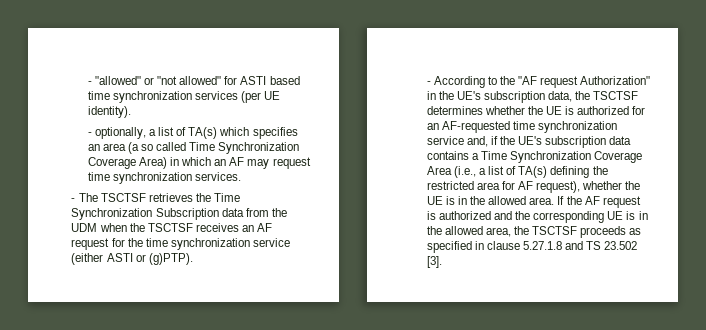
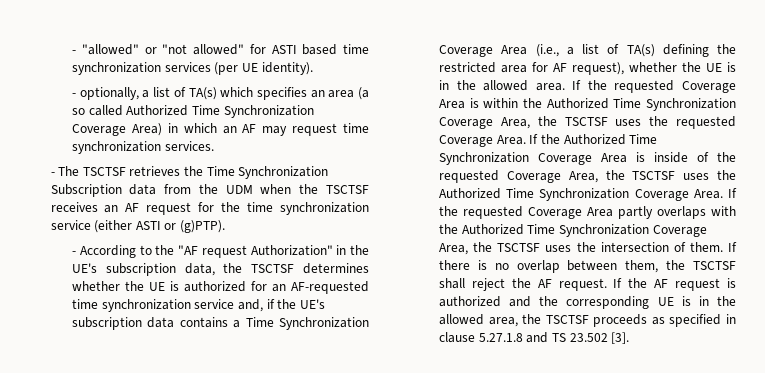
(187, 146) none -> [126,105,189,116] Authorized
(582, 200) none -> [614,80,736,93] [439,98,736,111] [439,116,736,129] [439,134,658,147] [439,152,736,165] [439,170,736,183] [439,188,737,201] [439,206,736,219] [439,224,707,237] [439,242,737,255] [439,260,736,273] [439,278,648,291] requested Coverage Area is within the Authorized Time Synchronization Coverage Area, the TSCTSF uses the requested Coverage Area. If the Authorized Time Synchronization Coverage Area is inside of the requested Coverage Area, the TSCTSF uses the Authorized Time Synchronization Coverage Area. If the requested Coverage Area partly overlaps with the Authorized Time Synchronization Coverage Area, the TSCTSF uses the intersection of them. If there is no overlap between them, the TSCTSF shall reject the AF request. If the

